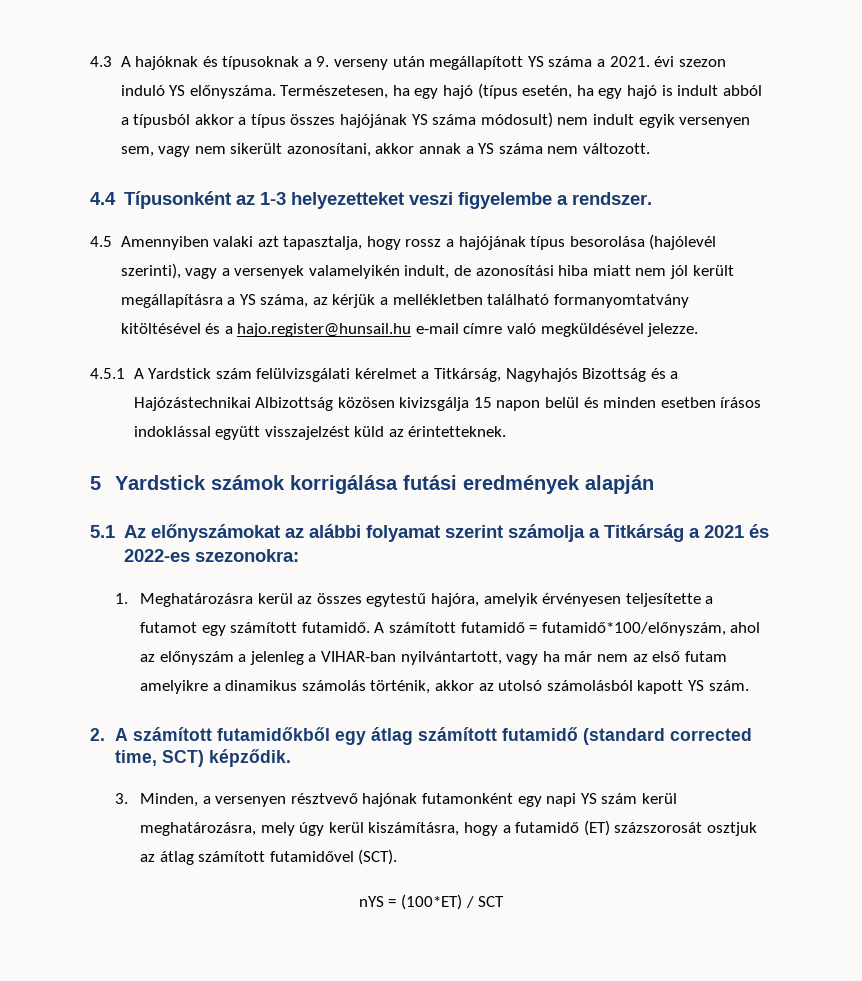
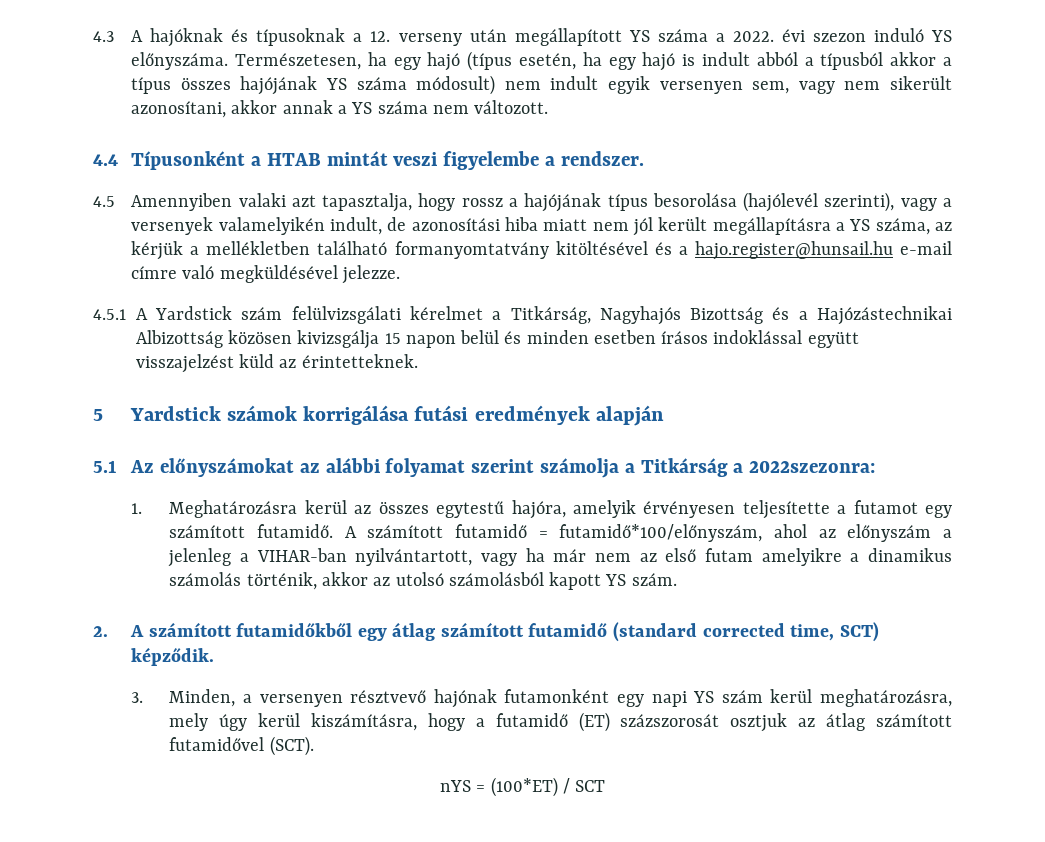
[316,56,330,67] 9. -> [370,31,391,42] 12.
[609,56,650,67] 2021. -> [732,31,774,42] 2022.
[235,192,404,209] az 1-3 helyezetteket -> [251,151,388,166] a HTAB mintát
[703,524,769,538] [123,549,299,562] 2021 és 2022-es szezonokra: -> [749,460,876,473] 2022szezonra:

